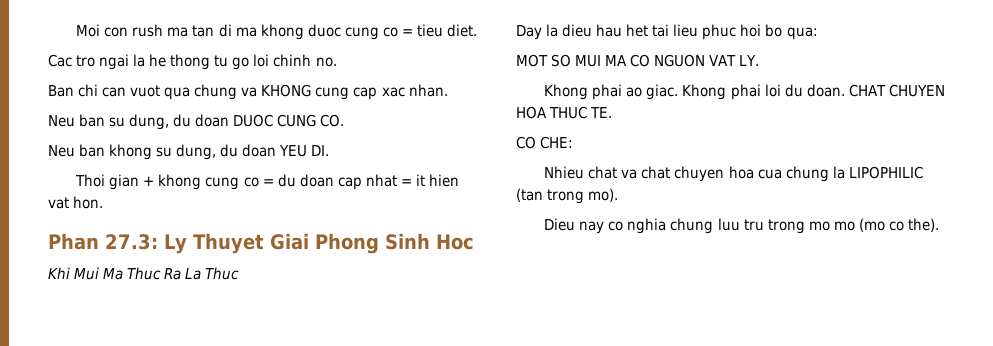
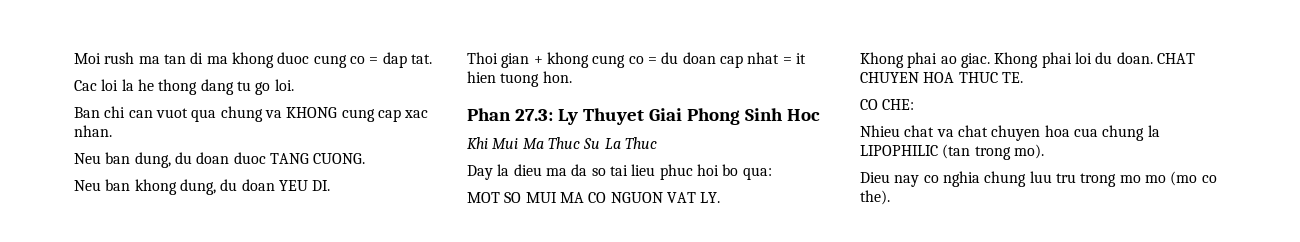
[104,27,129,37] con -> (101, 58) none
[416,24,477,37] tieu diet. -> [382,52,432,68] dap tat.
[76,54,130,70] tro ngai -> [101,79,119,91] loi
(211, 62) none -> [200,79,234,95] dang
[253,54,337,67] loi chinh no. -> [274,79,294,91] loi.
[109,114,345,130] su dung, du doan DUOC CUNG CO. -> [134,152,366,168] dung, du doan duoc TANG CUONG.
[156,147,173,157] su -> (177, 187) none
[48,197,69,209] vat -> [500,73,540,87] tuong
[164,268,182,280] Ra -> [583,138,601,149] Su
[596,24,649,37] hau het -> [545,164,606,176] ma da so

